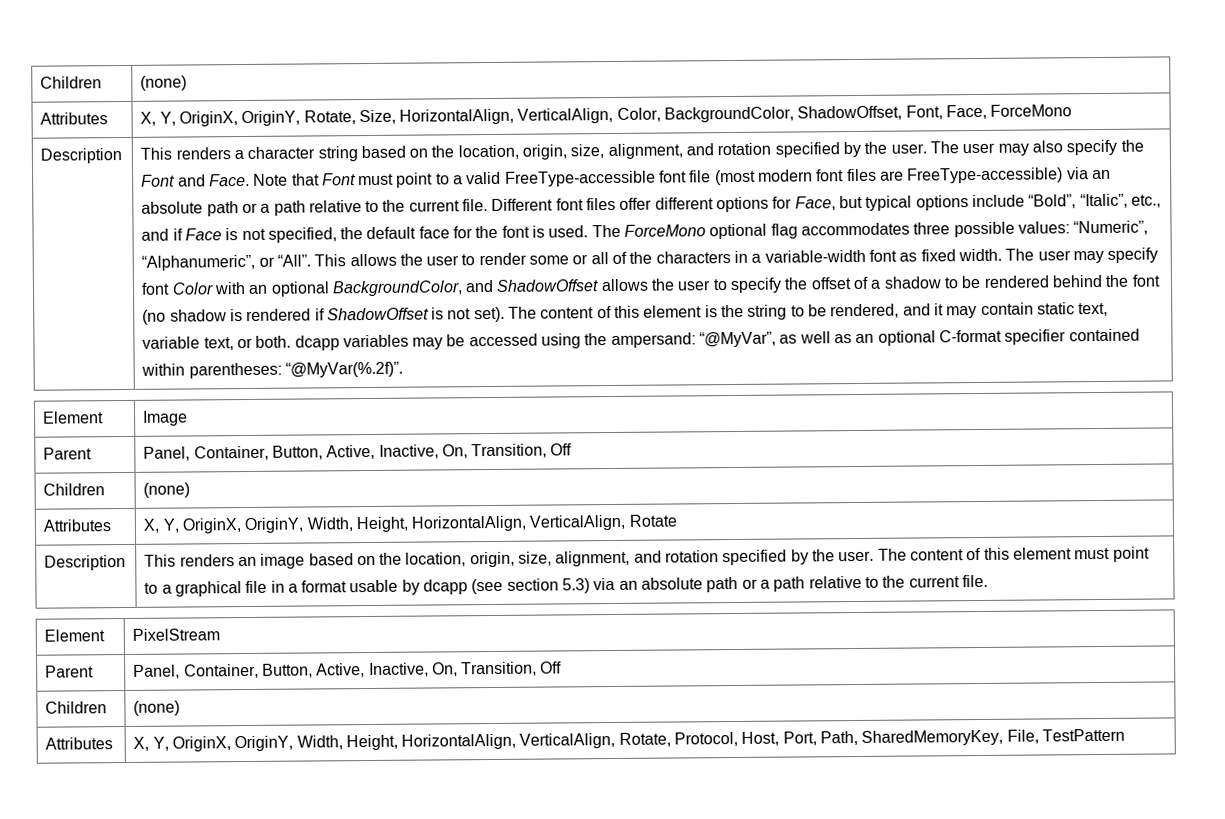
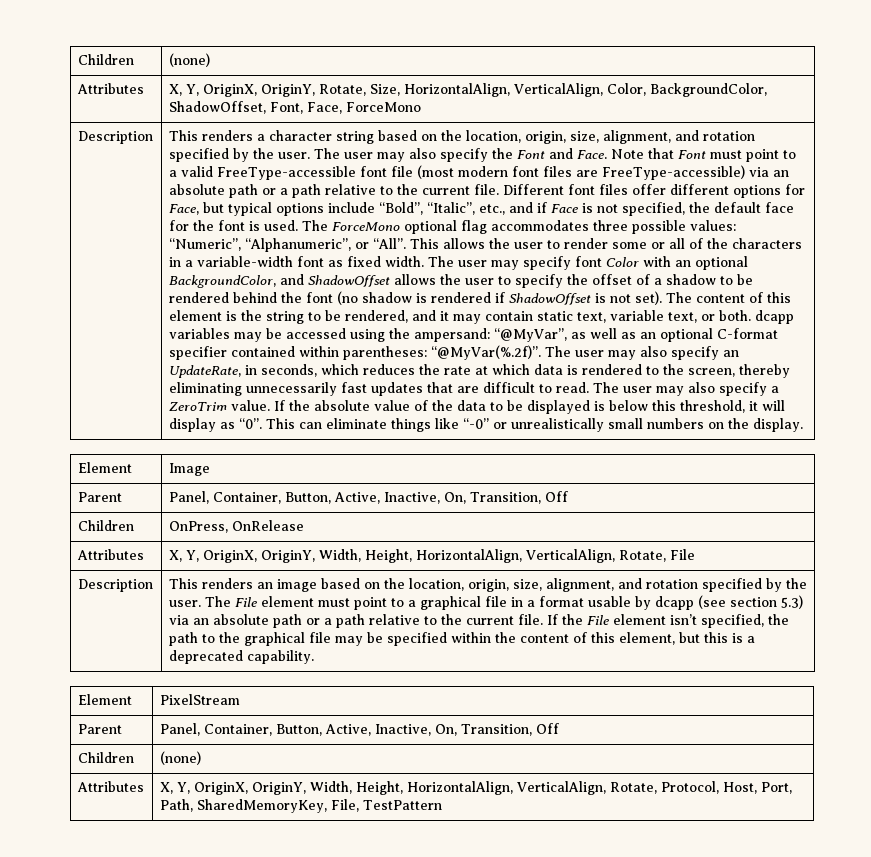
(403, 369) none -> [544,346,739,360] [168,364,790,378] [168,382,779,396] [168,400,785,414] [168,418,803,432] The user may also specify an UpdateRate, in seconds, which reduces the rate at which data is rendered to the screen, thereby eliminating unnecessarily fast updates that are difficult to read. The user may also specify a ZeroTrim value. If the absolute value of the data to be displayed is below this threshold, it will display as “0”. This can eliminate things like “-0” or unrealistically small numbers on the display.
[143,482,191,498] [43,519,112,532] [143,514,677,534] (none) // Attributes | X, Y, OriginX, OriginY, Width, Height, HorizontalAlign, VerticalAlign, Rotate -> [168,520,304,533] [76,549,144,560] [168,549,695,563] OnPress, OnRelease // Attributes | X, Y, OriginX, OriginY, Width, Height, HorizontalAlign, VerticalAlign, Rotate, File
[909,547,1010,561] content of this -> [234,597,257,607] File
(988, 581) none -> [546,614,789,628] [168,632,755,646] [168,650,314,664] If the File element isn’t specified, the path to the graphical file may be specified within the content of this element, but this is a deprecated capability.

